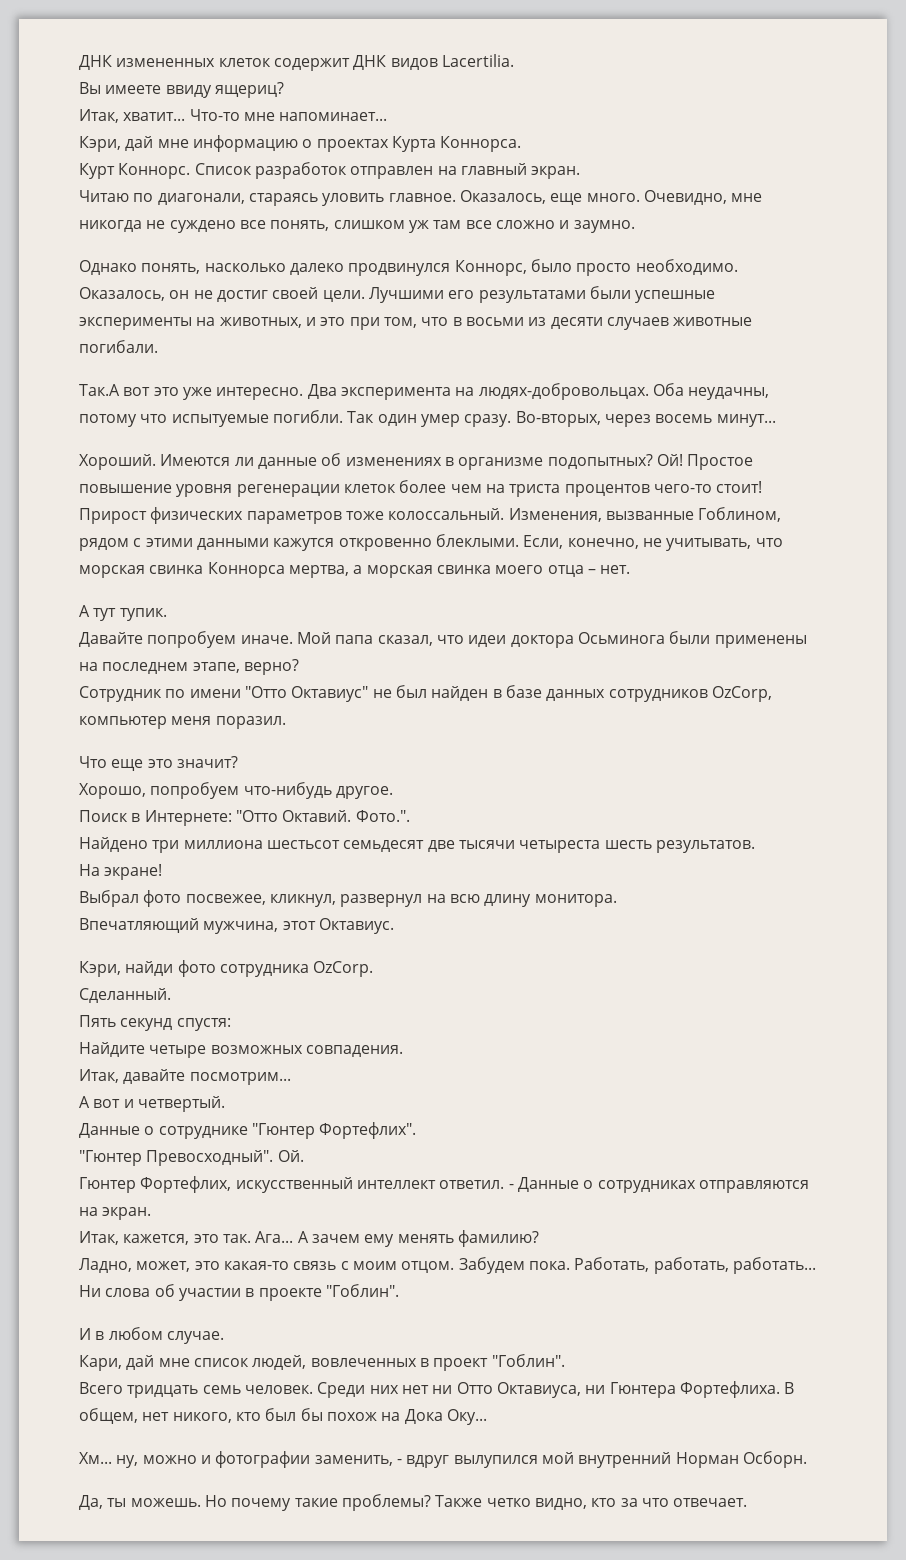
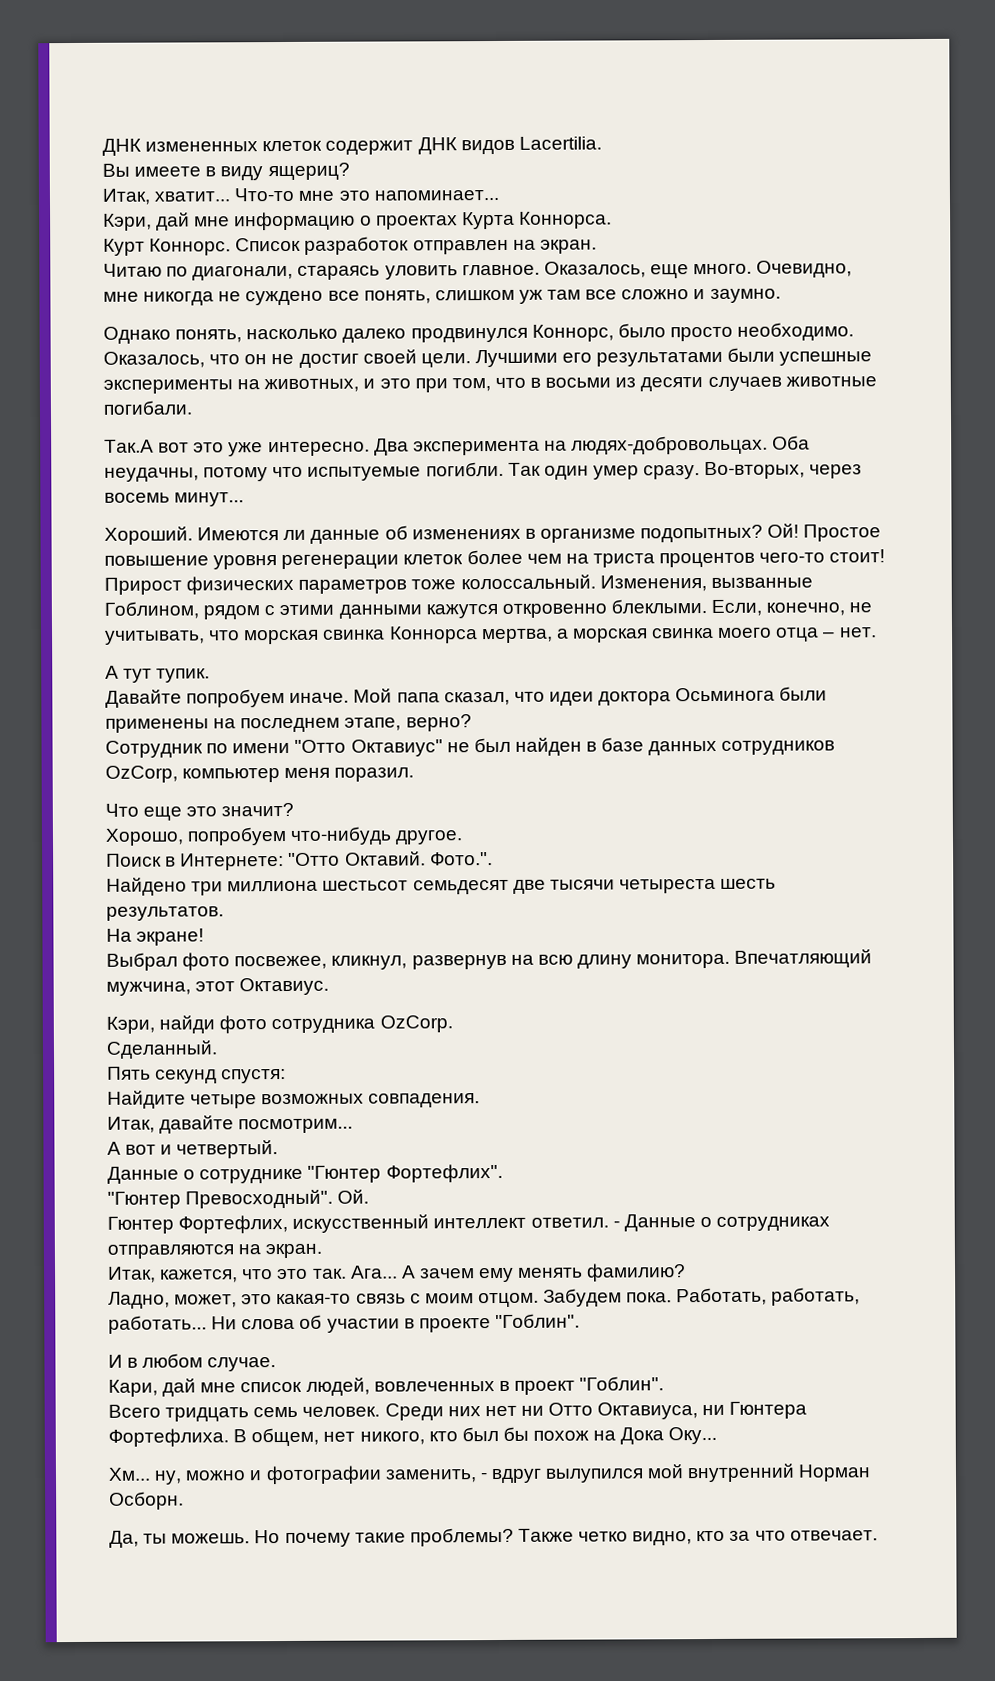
[165,85,212,98] ввиду -> [205,166,264,181] в виду
(275, 116) none -> [338,190,370,201] это
[460,163,527,175] главный -> (536, 244) none
(165, 294) none -> [209,354,241,365] что
[340,894,423,907] развернул -> [411,954,507,970] развернув
(617, 900) // -> (731, 961) none
(190, 1239) none -> [242,1269,274,1280] что

